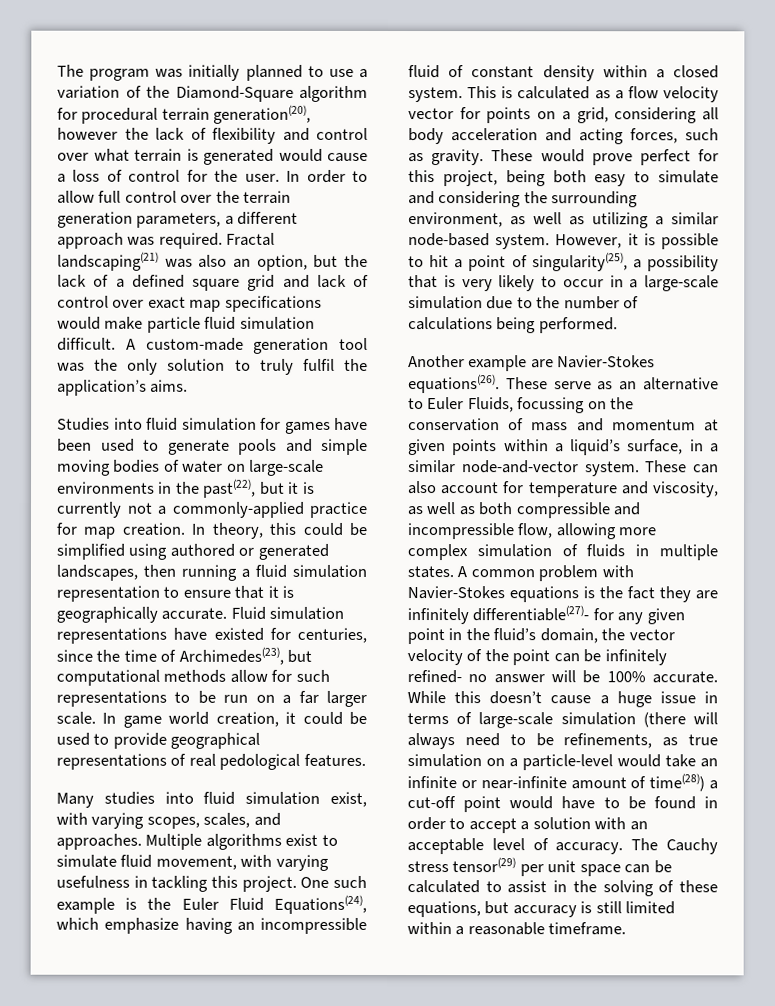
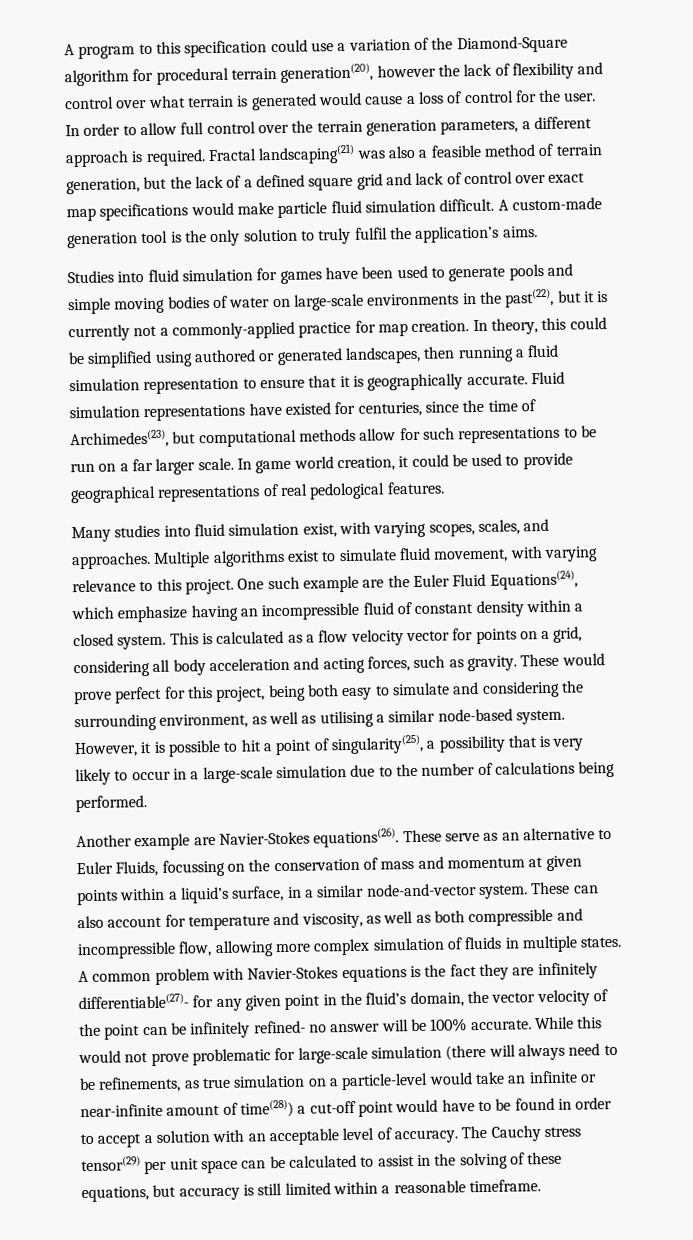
[57,64,324,81] The program was initially planned to -> [64,39,308,60] A program to this specification could
[127,236,156,246] was -> [131,151,144,163] is
[232,254,308,271] an option, -> [418,143,602,158] [66,178,140,195] a feasible method of terrain generation,
[57,362,85,372] was -> [170,231,182,243] is
[56,875,209,892] usefulness in tackling -> [72,579,154,593] relevance to
[125,897,138,910] is -> [362,579,385,588] are
[592,212,649,229] utilizing -> [319,710,374,728] utilising
[489,691,718,708] [407,712,473,725] doesn’t cause a huge issue in terms of -> [78,1047,296,1067] would not prove problematic for

